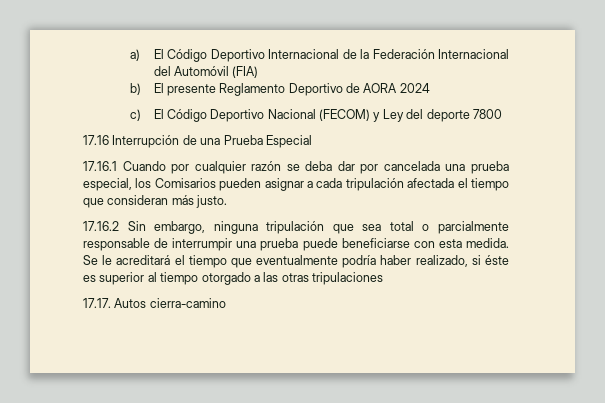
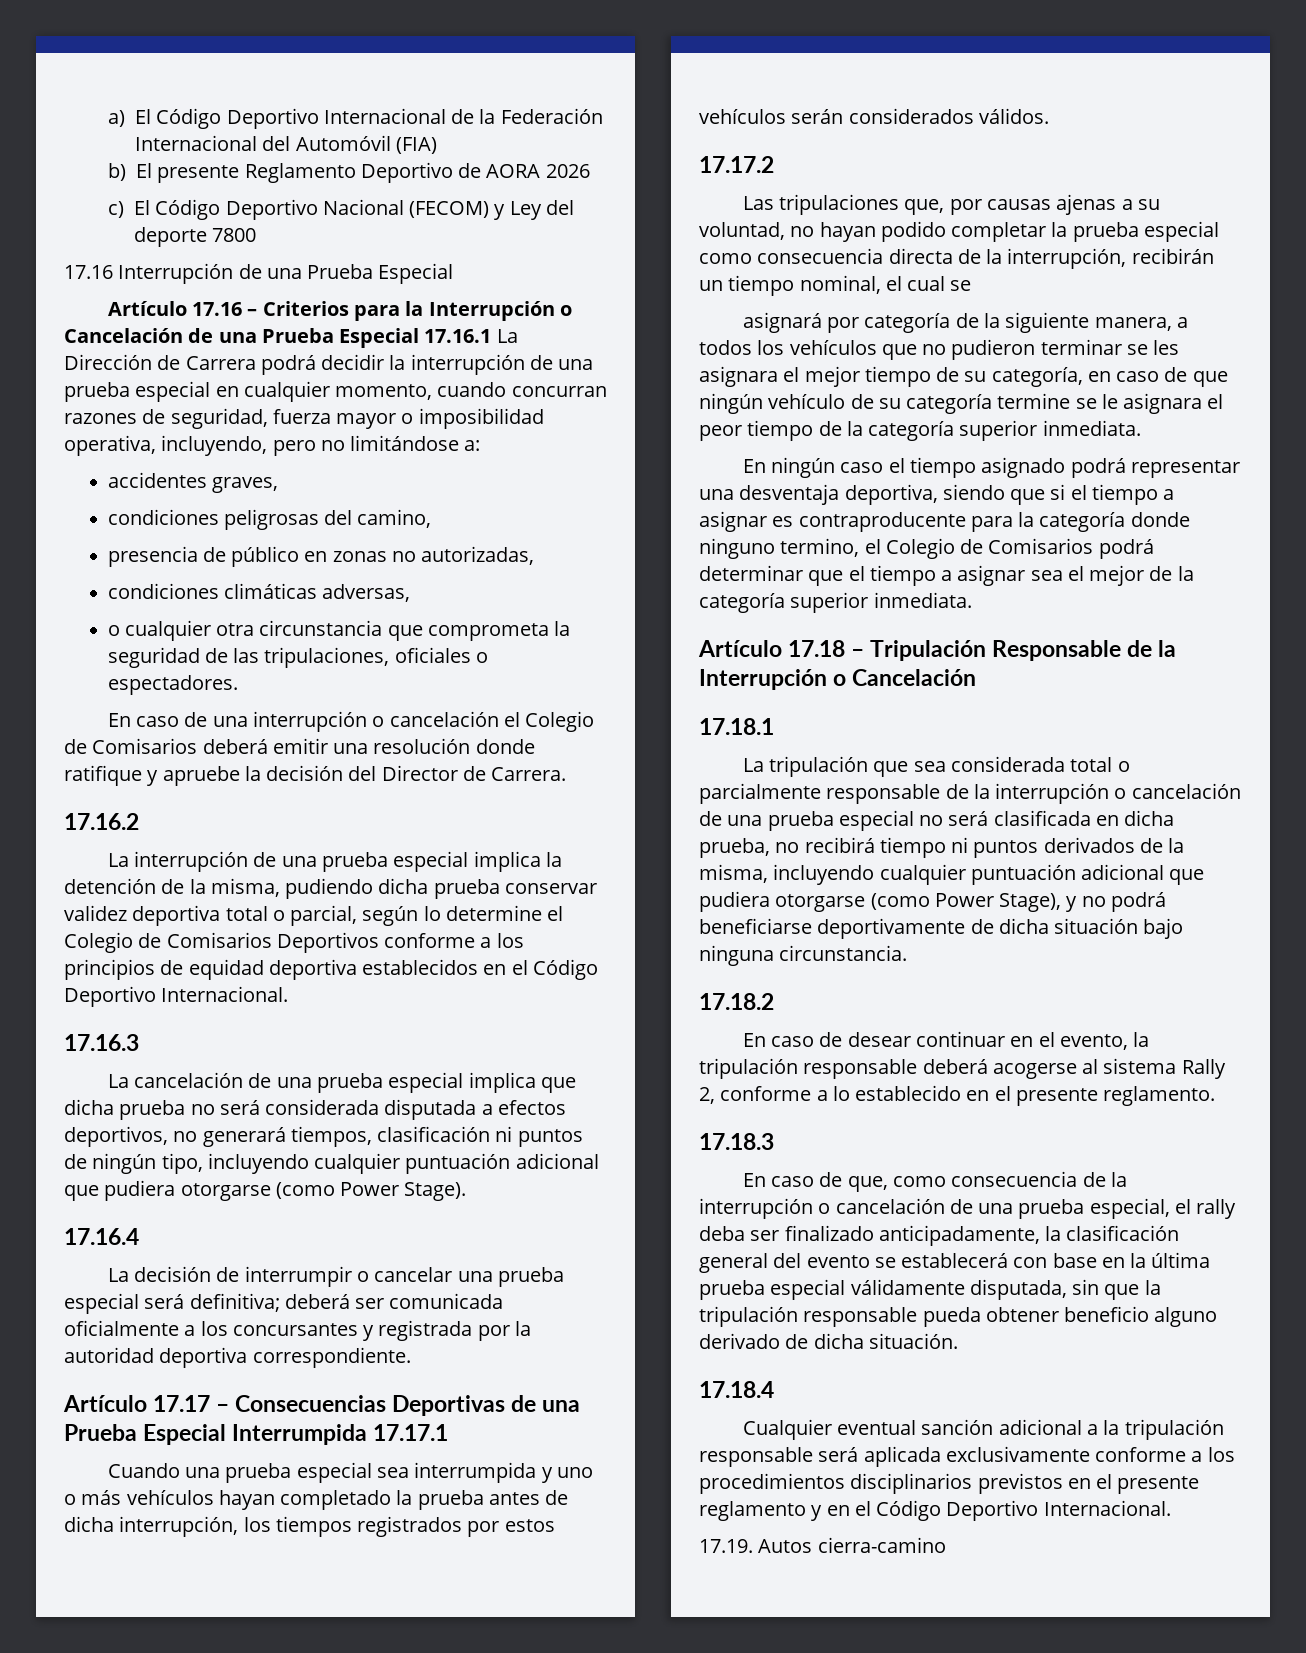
[399,83,430,93] 2024 -> [545,164,590,178] 2026
[83,161,509,174] [83,178,509,191] [83,195,228,208] [83,221,258,234] 17.16.1 Cuando por cualquier razón se deba dar por cancelada una prueba especial, los Comisarios pueden asignar a cada tripulación afectada el tiempo que consideran más justo. // 17.16.2 Sin embargo, ninguna -> [107,301,572,321] [64,328,518,348] [64,354,594,375] [64,381,607,402] [64,408,544,429] [64,435,481,456] [107,472,278,493] [107,509,432,530] [107,546,535,567] [107,583,411,602] [107,620,571,641] [107,647,488,668] [107,675,238,695] [107,711,595,732] [64,738,535,754] [64,765,567,786] [64,813,139,830] [107,851,562,872] [64,878,597,899] [64,905,564,926] [64,932,524,953] [64,959,598,980] [64,986,289,1007] [64,1034,139,1051] [107,1072,576,1093] [64,1099,566,1120] [64,1126,583,1147] [64,1153,599,1174] [64,1180,467,1201] [64,1228,139,1245] [107,1266,564,1287] [64,1293,504,1314] [64,1320,531,1341] [64,1347,411,1368] [63,1395,581,1416] [64,1424,449,1445] [107,1462,593,1483] [64,1490,569,1510] [64,1516,555,1537] [699,108,1049,124] [699,156,774,173] [742,194,1160,215] [699,221,1219,242] [699,248,1214,269] [699,275,972,296] [742,312,1188,333] [699,339,1180,360] [699,366,1228,387] [699,393,1224,414] [699,420,1141,441] [742,457,1240,478] [699,484,1175,505] [699,511,1190,532] [699,538,1154,559] [699,565,1194,586] [699,592,972,613] [698,640,1177,661] [699,669,977,690] [699,718,774,735] [742,758,764,772] Artículo 17.16 – Criterios para la Interrupción o Cancelación de una Prueba Especial 17.16.1 La Dirección de Carrera podrá decidir la interrupción de una prueba especial en cualquier momento, cuando concurran razones de seguridad, fuerza mayor o imposibilidad operativa, incluyendo, pero no limitándose a: // accidentes graves, // condiciones peligrosas del camino, // presencia de público en zonas no autorizadas, // condiciones climáticas adversas, // o cualquier otra circunstancia que comprometa la seguridad de las tripulaciones, oficiales o espectadores. // En caso de una interrupción o cancelación el Colegio de Comisarios deberá emitir una resolución donde ratifique y apruebe la decisión del Director de Carrera. // 17.16.2 // La interrupción de una prueba especial implica la detención de la misma, pudiendo dicha prueba conservar validez deportiva total o parcial, según lo determine el Colegio de Comisarios Deportivos conforme a los principios de equidad deportiva establecidos en el Código Deportivo Internacional. // 17.16.3 // La cancelación de una prueba especial implica que dicha prueba no será considerada disputada a efectos deportivos, no generará tiempos, clasificación ni puntos de ningún tipo, incluyendo cualquier puntuación adicional que pudiera otorgarse (como Power Stage). // 17.16.4 // La decisión de interrumpir o cancelar una prueba especial será definitiva; deberá ser comunicada oficialmente a los concursantes y registrada por la autoridad deportiva correspondiente. // Artículo 17.17 – Consecuencias Deportivas de una Prueba Especial Interrumpida 17.17.1 // Cuando una prueba especial sea interrumpida y uno o más vehículos hayan completado la prueba antes de dicha interrupción, los tiempos registrados por estos vehículos serán considerados válidos. // 17.17.2 // Las tripulaciones que, por causas ajenas a su voluntad, no hayan podido completar la prueba especial como consecuencia directa de la interrupción, recibirán un tiempo nominal, el cual se // asignará por categoría de la siguiente manera, a todos los vehículos que no pudieron terminar se les asignara el mejor tiempo de su categoría, en caso de que ningún vehículo de su categoría termine se le asignara el peor tiempo de la categoría superior inmediata. // En ningún caso el tiempo asignado podrá representar una desventaja deportiva, siendo que si el tiempo a asignar es contraproducente para la categoría donde ninguno termino, el Colegio de Comisarios podrá determinar que el tiempo a asignar sea el mejor de la categoría superior inmediata. // Artículo 17.18 – Tripulación Responsable de la Interrupción o Cancelación // 17.18.1 // La
(382, 227) none -> [951,756,1066,772] considerada
[172,238,509,251] [83,255,510,268] [83,272,383,285] [83,298,111,308] interrumpir una prueba puede beneficiarse con esta medida. Se le acreditará el tiempo que eventualmente podría haber realizado, si éste es superior al tiempo otorgado a las otras tripulaciones // 17.17. -> [973,783,1241,804] [699,810,1175,831] [699,837,1185,858] [699,864,1205,885] [699,891,1166,912] [699,918,1184,939] [699,945,908,966] [699,993,774,1010] [742,1031,1150,1050] [699,1058,1226,1079] [699,1085,1216,1106] [699,1133,774,1150] [742,1171,1127,1192] [699,1198,1237,1219] [699,1225,1180,1246] [699,1252,1211,1273] [699,1279,1161,1300] [699,1306,1218,1327] [699,1333,958,1349] [699,1381,774,1398] [742,1419,1224,1440] [699,1446,1235,1467] [699,1473,1200,1494] [699,1500,1171,1521] [699,1539,753,1553] la interrupción o cancelación de una prueba especial no será clasificada en dicha prueba, no recibirá tiempo ni puntos derivados de la misma, incluyendo cualquier puntuación adicional que pudiera otorgarse (como Power Stage), y no podrá beneficiarse deportivamente de dicha situación bajo ninguna circunstancia. // 17.18.2 // En caso de desear continuar en el evento, la tripulación responsable deberá acogerse al sistema Rally 2, conforme a lo establecido en el presente reglamento. // 17.18.3 // En caso de que, como consecuencia de la interrupción o cancelación de una prueba especial, el rally deba ser finalizado anticipadamente, la clasificación general del evento se establecerá con base en la última prueba especial válidamente disputada, sin que la tripulación responsable pueda obtener beneficio alguno derivado de dicha situación. // 17.18.4 // Cualquier eventual sanción adicional a la tripulación responsable será aplicada exclusivamente conforme a los procedimientos disciplinarios previstos en el presente reglamento y en el Código Deportivo Internacional. // 17.19.

